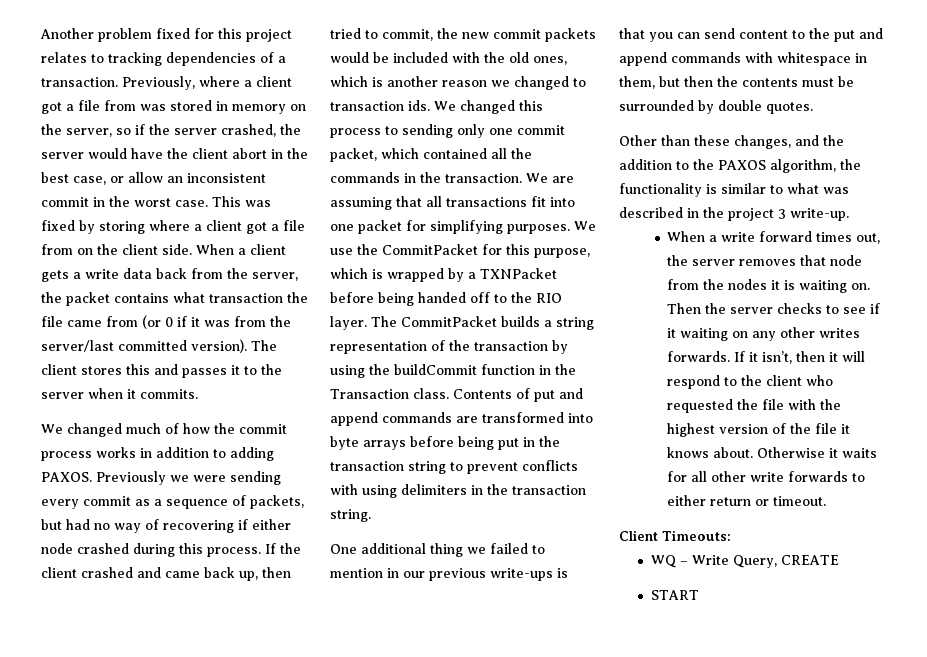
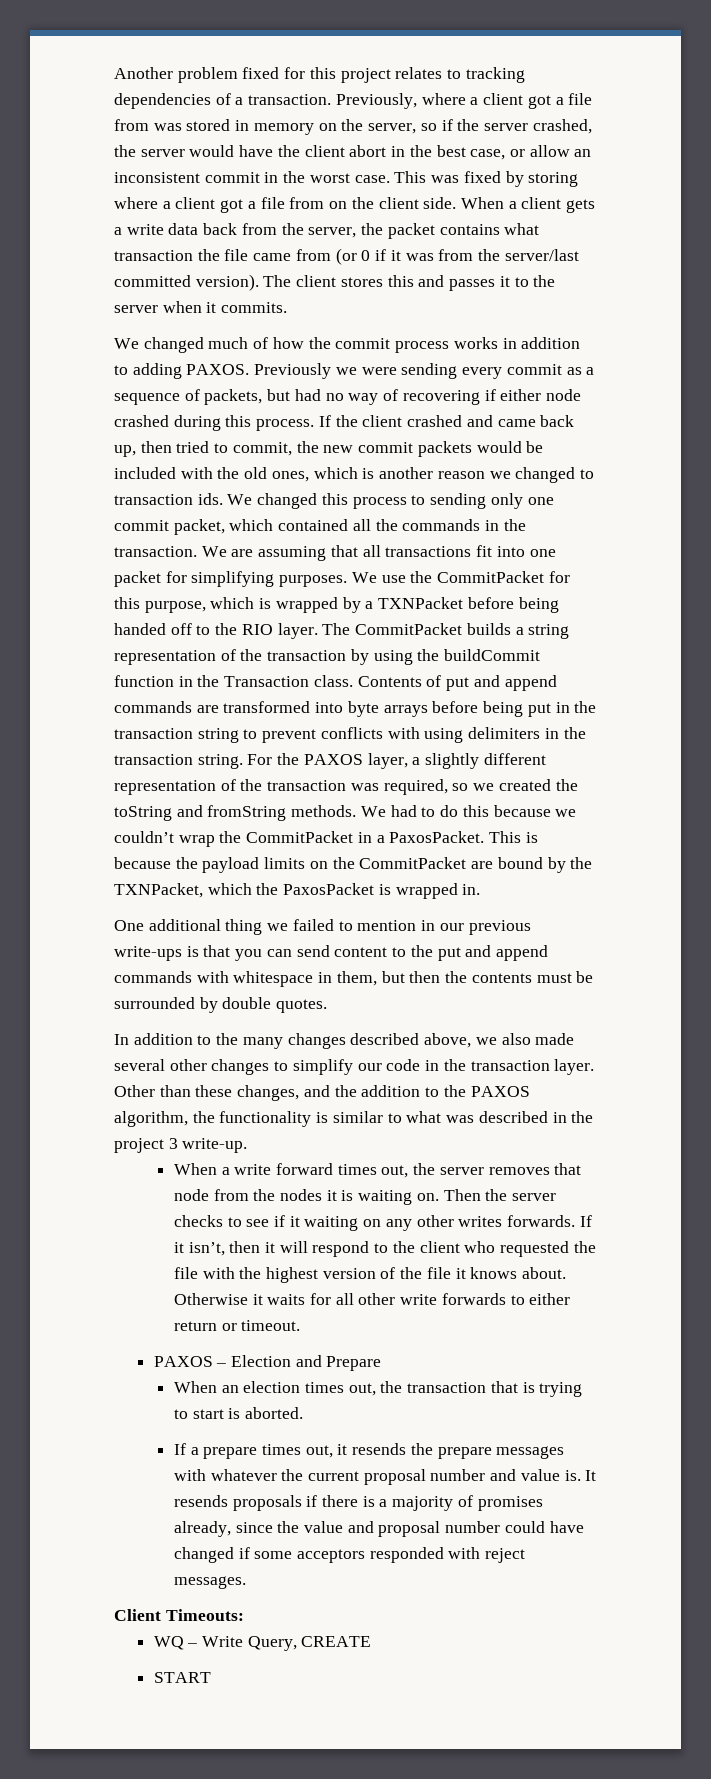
(371, 515) none -> [247,753,546,769] [114,779,578,795] [114,805,577,821] [114,831,538,847] [114,857,593,873] [114,883,481,899] For the PAXOS layer, a slightly different representation of the transaction was required, so we created the toString and fromString methods. We had to do this because we couldn’t wrap the CommitPacket in a PaxosPacket. This is because the payload limits on the CommitPacket are bound by the TXNPacket, which the PaxosPacket is wrapped in.
(813, 108) none -> [114,1033,575,1049] [114,1059,595,1075] In addition to the many changes described above, we also made several other changes to simplify our code in the transaction layer.
(827, 501) none -> [153,1355,382,1371] [173,1381,583,1397] [173,1407,304,1419] [173,1443,565,1459] [173,1469,597,1485] [173,1495,543,1511] [173,1521,584,1537] [173,1547,526,1563] [173,1576,246,1589] // PAXOS – Election and Prepare // When an election times out, the transaction that is trying to start is aborted. // If a prepare times out, it resends the prepare messages with whatever the current proposal number and value is. It resends proposals if there is a majority of promises already, since the value and proposal number could have changed if some acceptors responded with reject messages.

